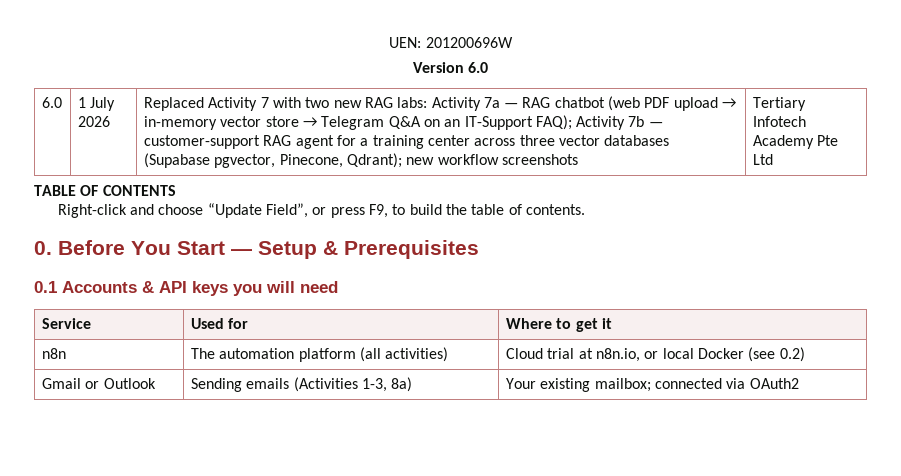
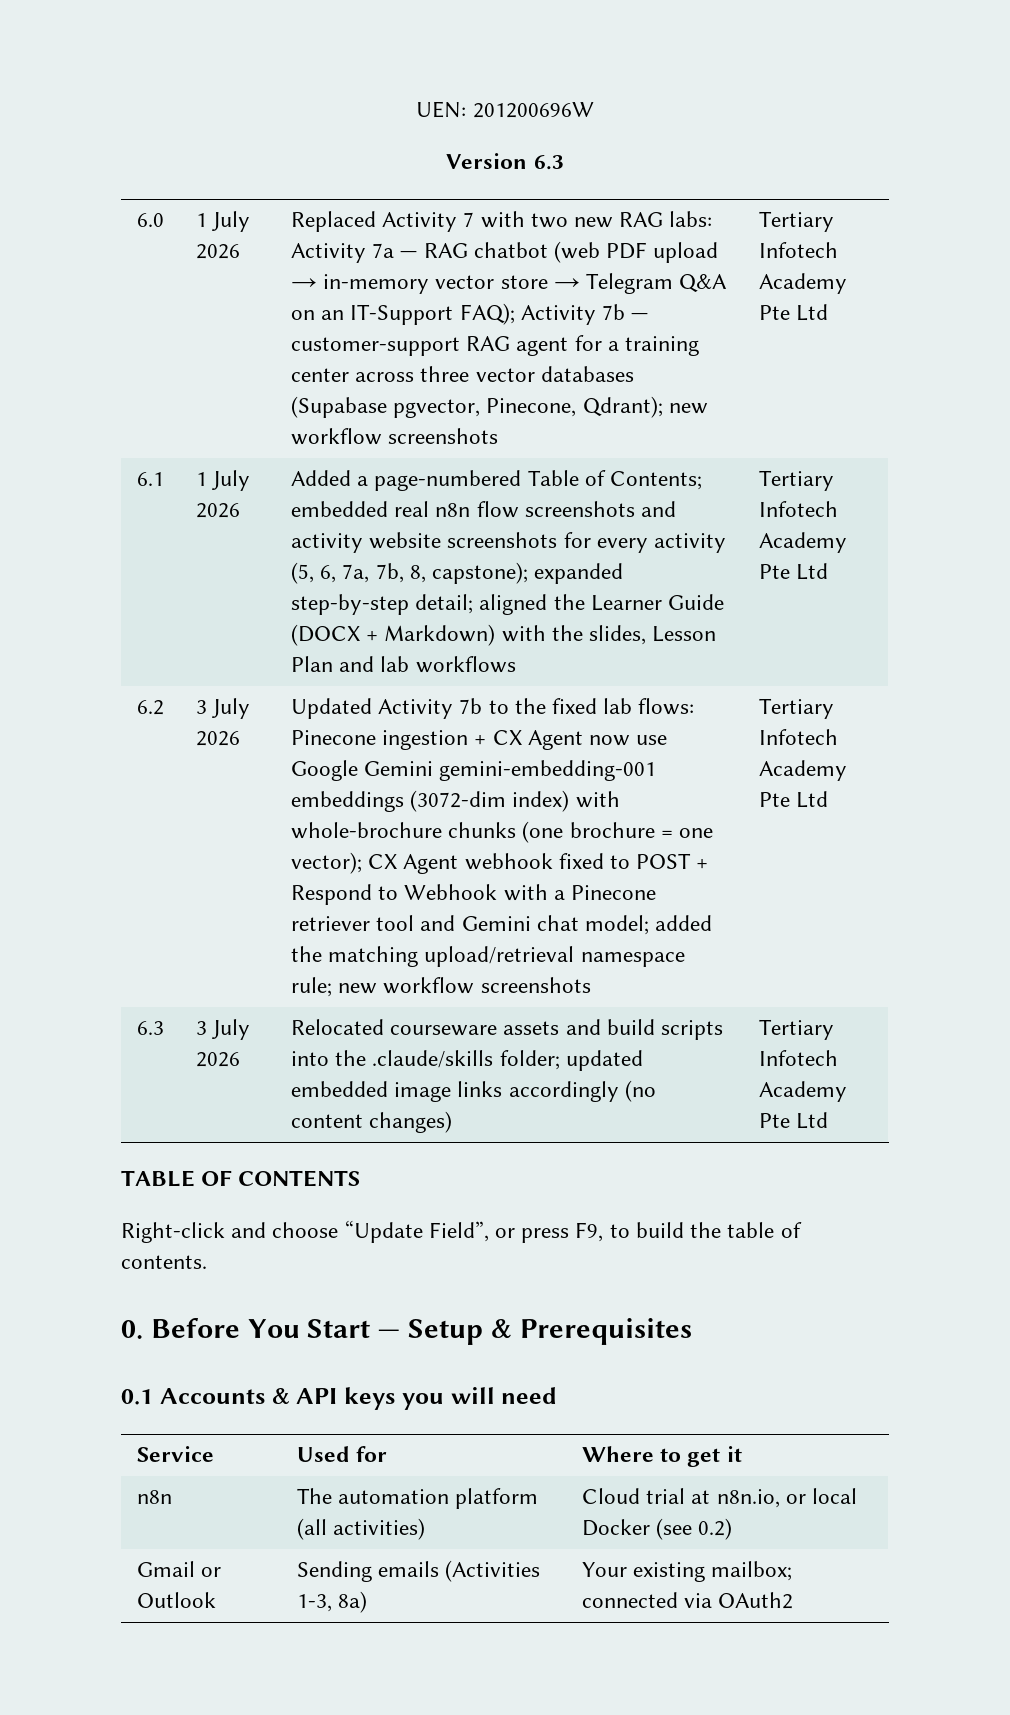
[468,62,489,73] 6.0 -> [533,155,564,170] 6.3
(773, 159) none -> [136,472,164,486] [195,470,251,491] [195,503,240,518] [290,470,703,491] [290,501,677,518] [290,532,727,553] [290,562,624,584] [290,594,725,615] [290,624,717,646] [290,656,516,673] [758,470,834,491] [758,501,838,517] [758,532,847,553] [758,563,829,580] [136,700,164,715] [195,698,251,719] [195,731,240,746] [290,698,695,719] [290,730,668,750] [290,760,657,781] [290,790,620,812] [290,821,714,843] [290,852,709,874] [290,884,657,905] [290,915,713,935] [290,946,685,967] [290,977,591,997] [758,698,834,719] [758,729,838,745] [758,760,847,781] [758,791,829,808] [136,1021,164,1035] [195,1019,251,1040] [195,1052,240,1067] [290,1019,724,1040] [290,1050,643,1071] [290,1080,656,1102] [290,1111,453,1133] [758,1019,834,1040] [758,1050,838,1066] [758,1081,847,1102] [758,1112,829,1129] // 6.1 | 1 July 2026 | Added a page-numbered Table of Contents; embedded real n8n flow screenshots and activity website screenshots for every activity (5, 6, 7a, 7b, 8, capstone); expanded step-by-step detail; aligned the Learner Guide (DOCX + Markdown) with the slides, Lesson Plan and lab workflows | Tertiary Infotech Academy Pte Ltd // 6.2 | 3 July 2026 | Updated Activity 7b to the fixed lab flows: Pinecone ingestion + CX Agent now use Google Gemini gemini-embedding-001 embeddings (3072-dim index) with whole-brochure chunks (one brochure = one vector); CX Agent webhook fixed to POST + Respond to Webhook with a Pinecone retriever tool and Gemini chat model; added the matching upload/retrieval namespace rule; new workflow screenshots | Tertiary Infotech Academy Pte Ltd // 6.3 | 3 July 2026 | Relocated courseware assets and build scripts into the .claude/skills folder; updated embedded image links accordingly (no content changes) | Tertiary Infotech Academy Pte Ltd

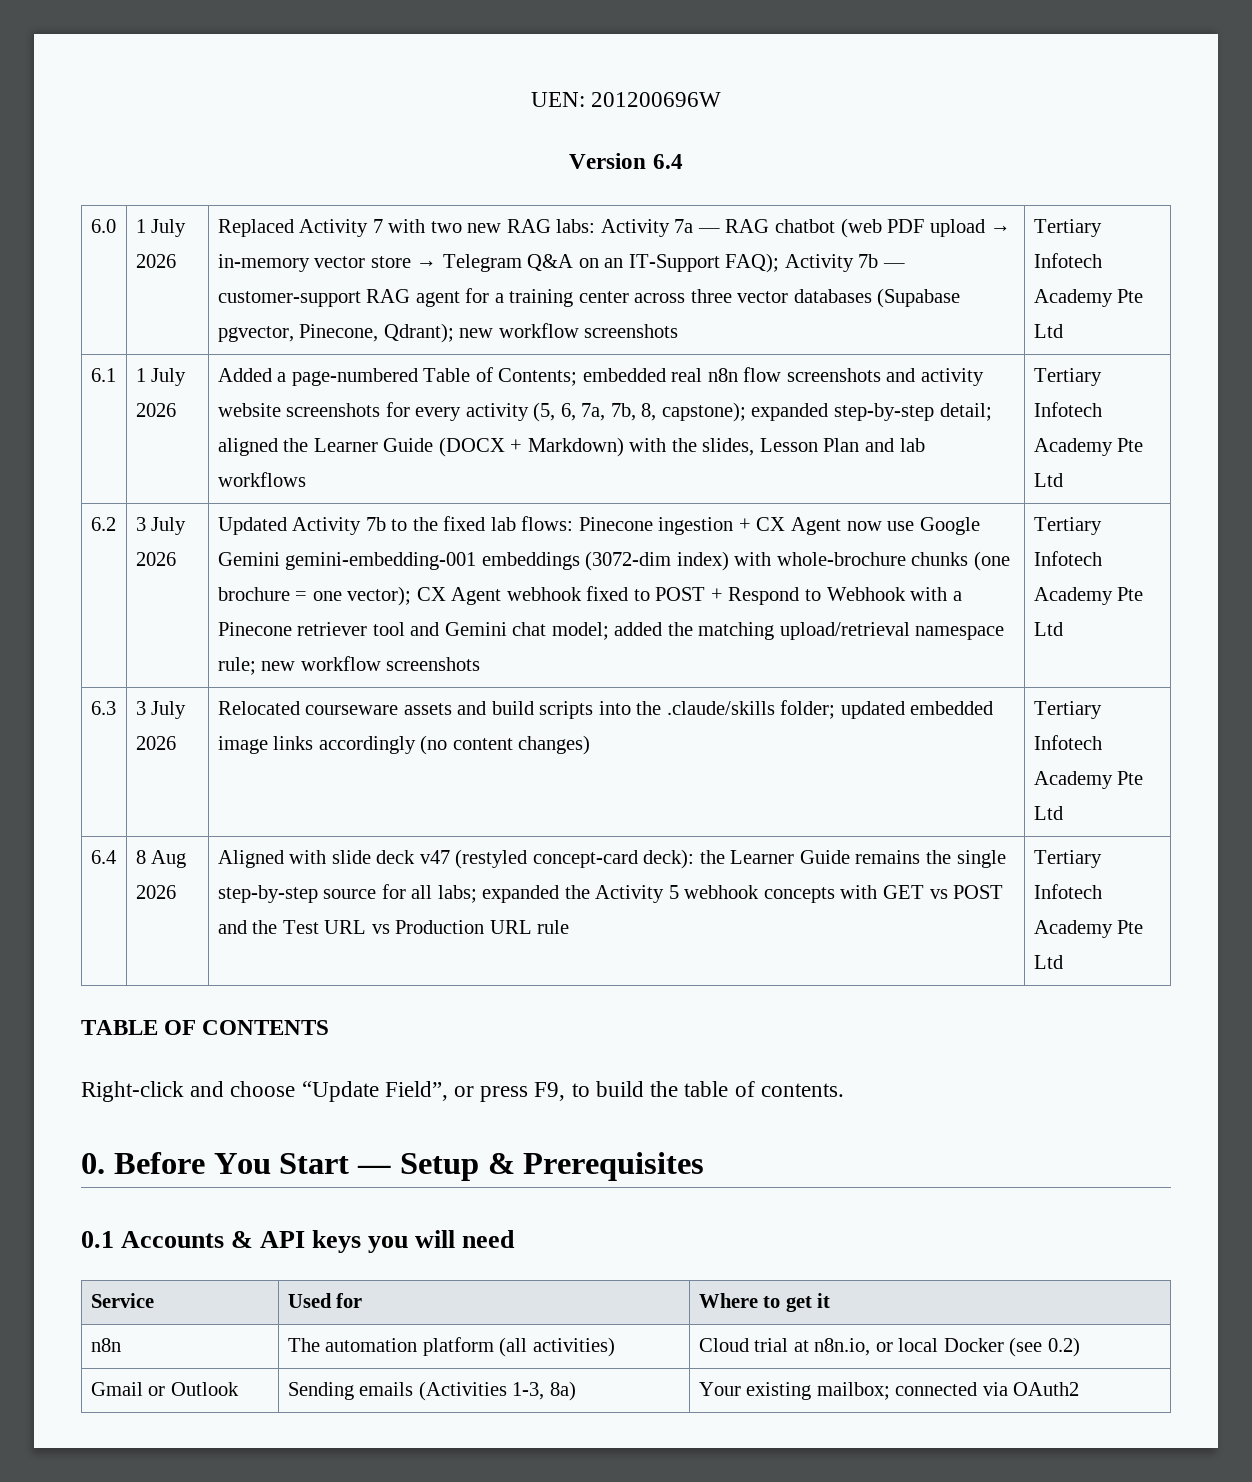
[533,155,564,170] 6.3 -> [652,154,683,169] 6.4
(829, 1120) none -> [90,850,116,864] [135,850,187,868] [135,885,176,899] [217,849,1006,869] [217,884,1004,903] [217,920,570,934] [1033,850,1102,868] [1033,884,1102,899] [1033,920,1144,938] [1033,955,1063,969] // 6.4 | 8 Aug 2026 | Aligned with slide deck v47 (restyled concept-card deck): the Learner Guide remains the single step-by-step source for all labs; expanded the Activity 5 webhook concepts with GET vs POST and the Test URL vs Production URL rule | Tertiary Infotech Academy Pte Ltd

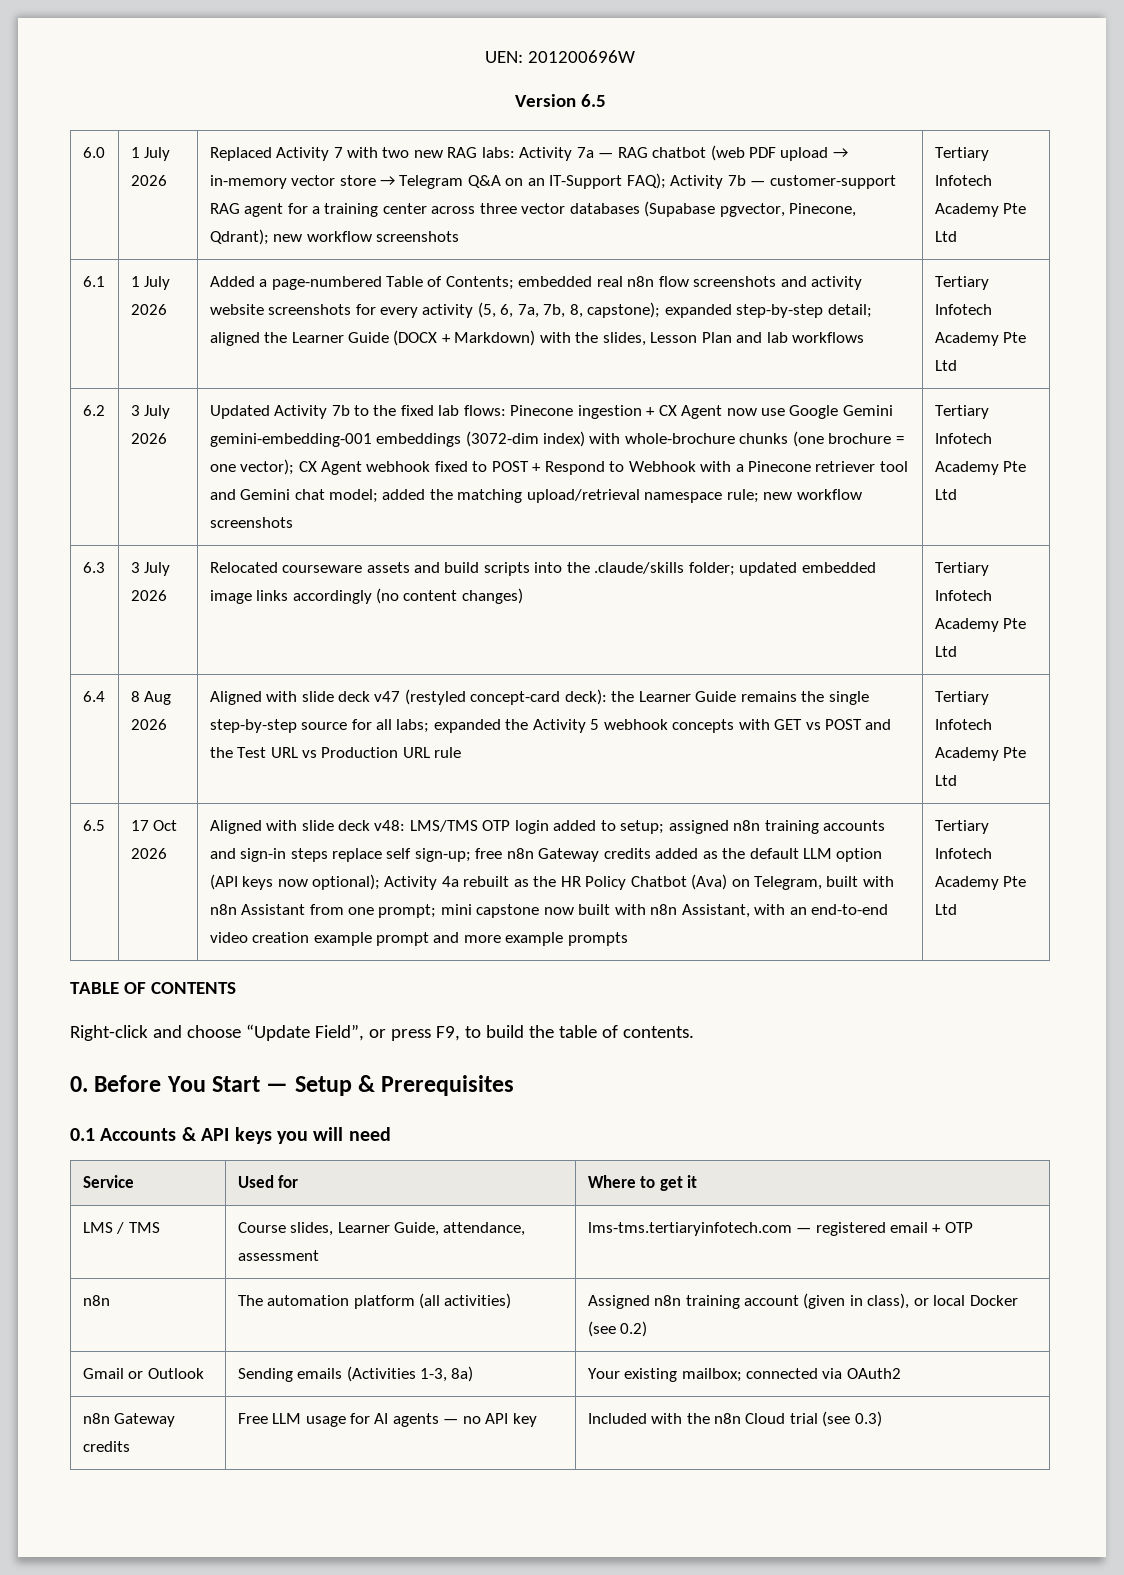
[652,154,683,169] 6.4 -> [580,94,606,107] 6.5
(1063, 962) none -> [82,820,105,831] [130,820,178,831] [130,848,167,859] [209,820,885,834] [209,848,883,862] [209,874,894,890] [209,904,888,918] [209,932,628,946] [934,820,989,834] [934,848,992,859] [934,876,1027,890] [934,904,957,915] // 6.5 | 17 Oct 2026 | Aligned with slide deck v48: LMS/TMS OTP login added to setup; assigned n8n training accounts and sign-in steps replace self sign-up; free n8n Gateway credits added as the default LLM option (API keys now optional); Activity 4a rebuilt as the HR Policy Chatbot (Ava) on Telegram, built with n8n Assistant from one prompt; mini capstone now built with n8n Assistant, with an end-to-end video creation example prompt and more example prompts | Tertiary Infotech Academy Pte Ltd
(831, 1300) none -> [82,1222,160,1234] [237,1222,526,1236] [237,1250,319,1261] [587,1222,973,1236] // LMS / TMS | Course slides, Learner Guide, attendance, assessment | lms-tms.tertiaryinfotech.com — registered email + OTP
[698,1338,871,1356] Cloud trial at n8n.io, -> [587,1293,910,1309] Assigned n8n training account (given in class),
(1080, 1389) none -> [82,1413,176,1427] [82,1441,130,1452] [237,1413,537,1427] [587,1411,882,1427] // n8n Gateway credits | Free LLM usage for AI agents — no API key | Included with the n8n Cloud trial (see 0.3)

